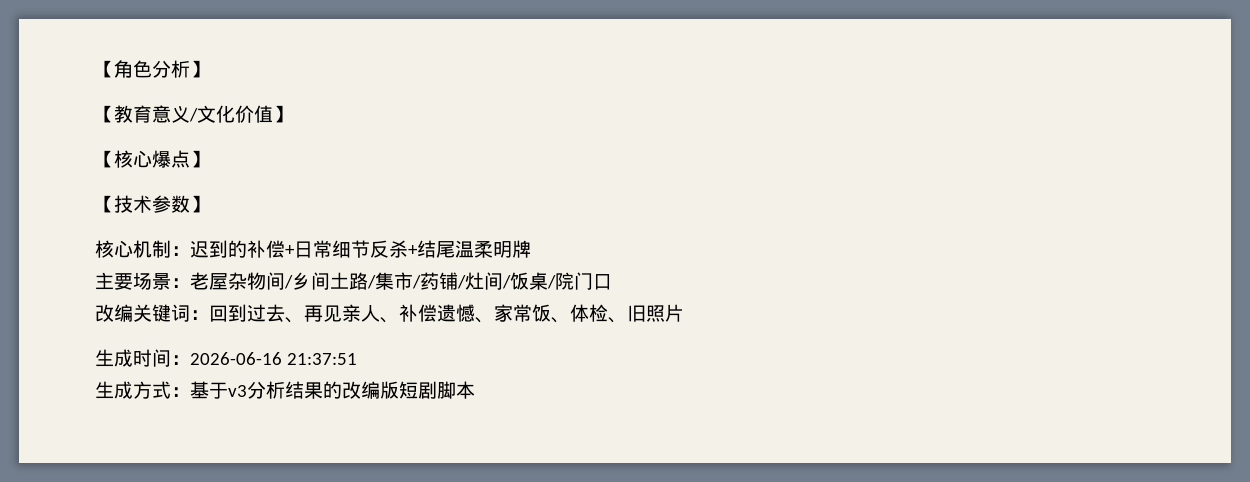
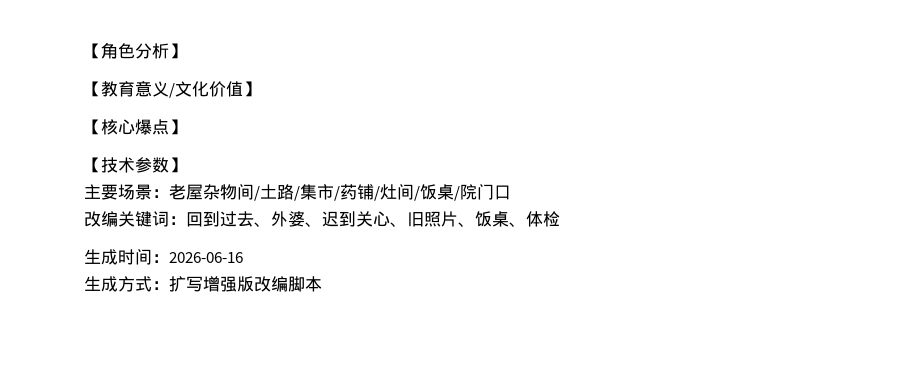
[95,240,531,258] // 核心机制：迟到的补偿+日常细节反杀+结尾温柔明牌 -> (186, 165) none
[292,272,330,290] 乡间 -> (260, 193) none
[304,304,608,323] 再见亲人、补偿遗憾、家常饭、体检 -> [271,211,390,227] 外婆、迟到关心
(684, 313) none -> [458,211,560,227] 、饭桌、体检
[286,353,357,365] 21:37:51 -> (243, 257) none
[190,381,437,399] 基于v3分析结果的改编版短剧 -> [169,276,288,292] 扩写增强版改编

